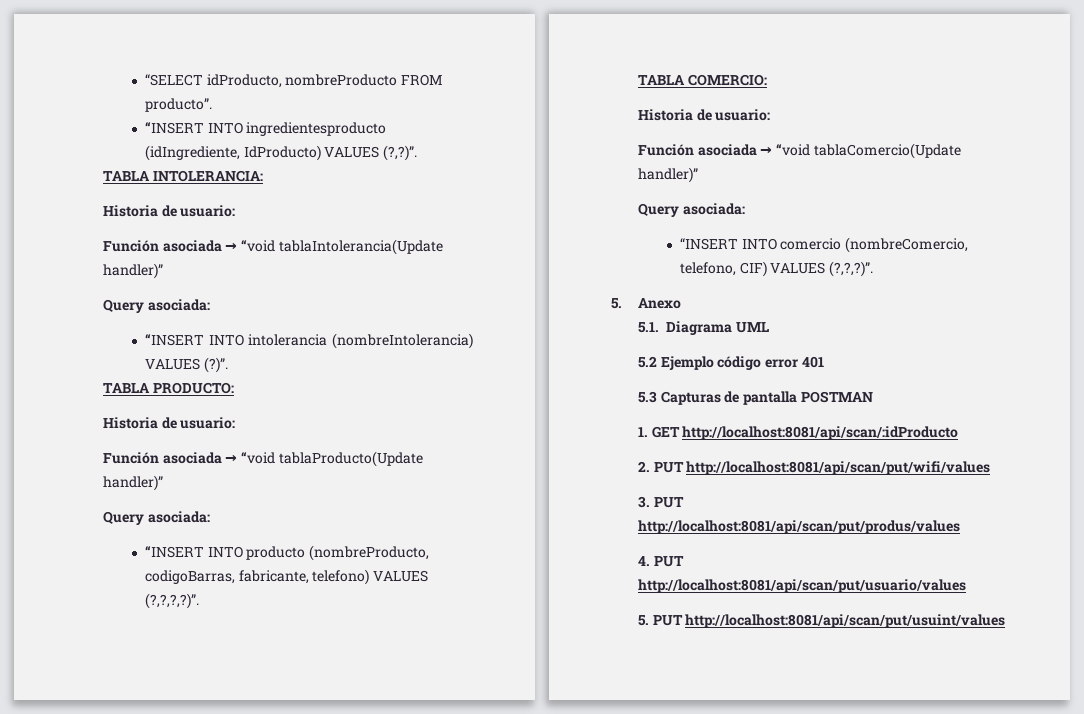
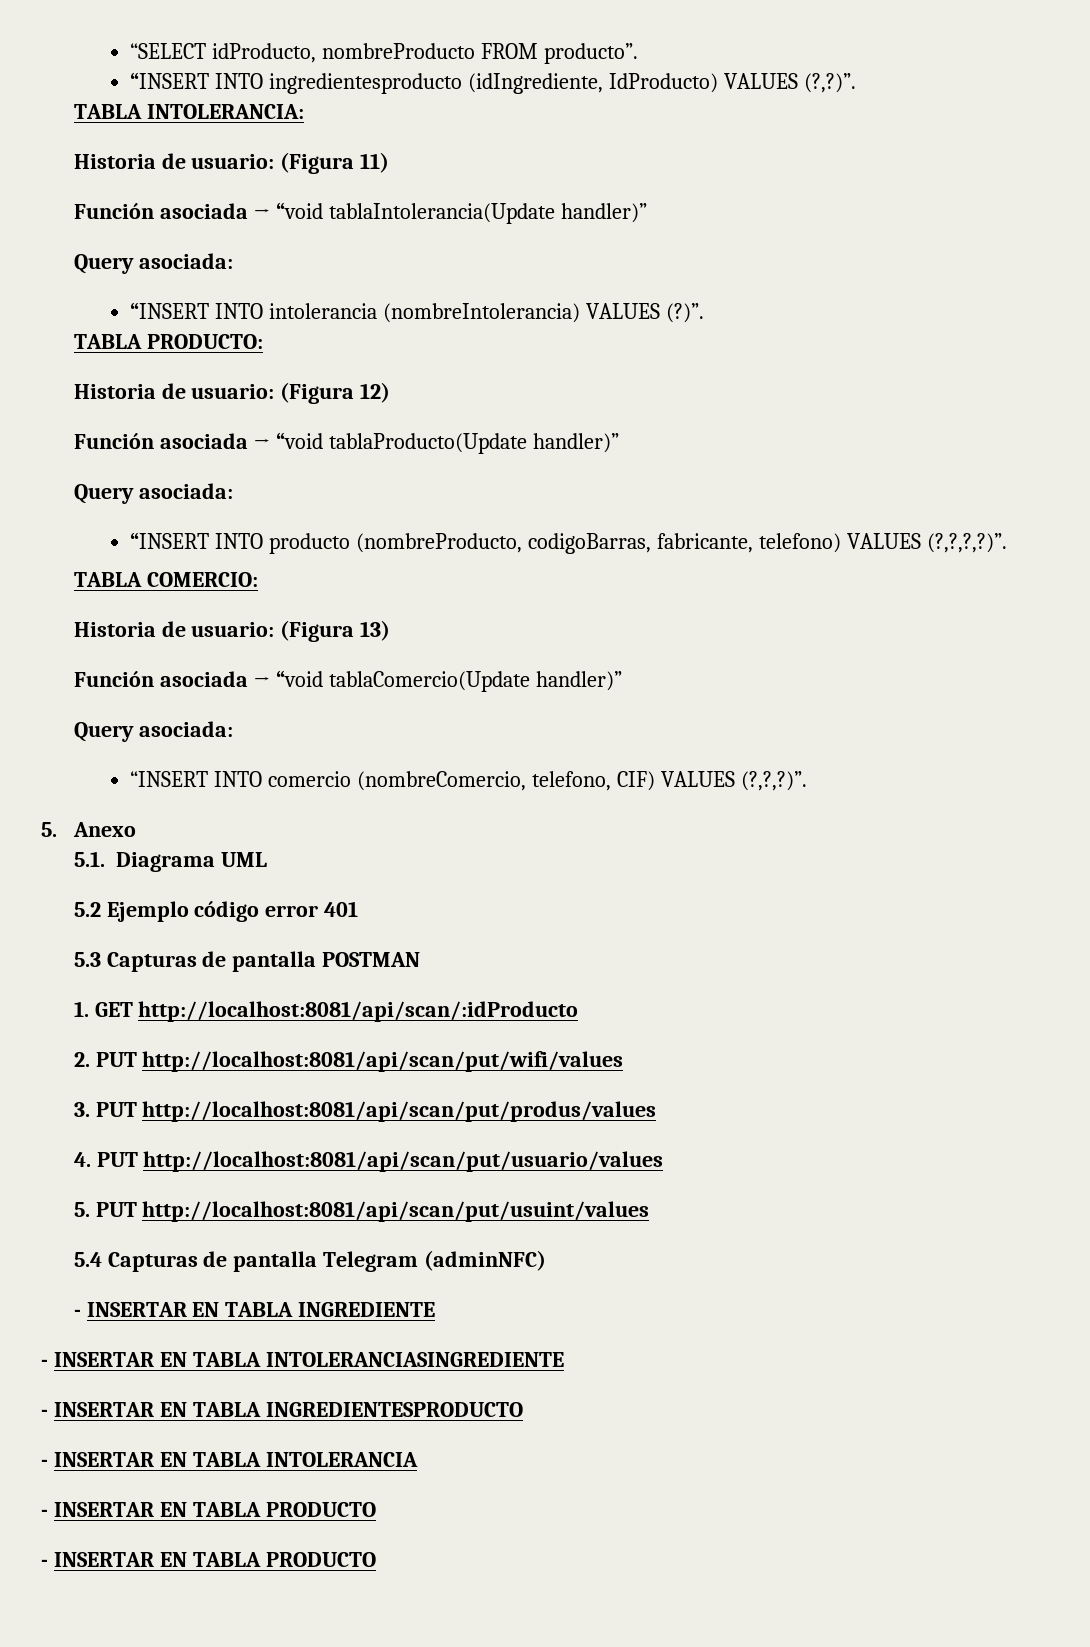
(236, 211) none -> [280,152,390,174] (Figura 11)
(236, 423) none -> [280,382,391,404] (Figura 12)
(771, 115) none -> [280,620,391,642] (Figura 13)
(1006, 621) none -> [73,1250,547,1272] [73,1302,436,1317] [41,1352,564,1367] [41,1402,523,1417] [41,1452,418,1467] [41,1502,376,1517] [41,1552,376,1567] // 5.4 Capturas de pantalla Telegram (adminNFC) // - INSERTAR EN TABLA INGREDIENTE // - INSERTAR EN TABLA INTOLERANCIASINGREDIENTE // - INSERTAR EN TABLA INGREDIENTESPRODUCTO // - INSERTAR EN TABLA INTOLERANCIA // - INSERTAR EN TABLA PRODUCTO // - INSERTAR EN TABLA PRODUCTO

